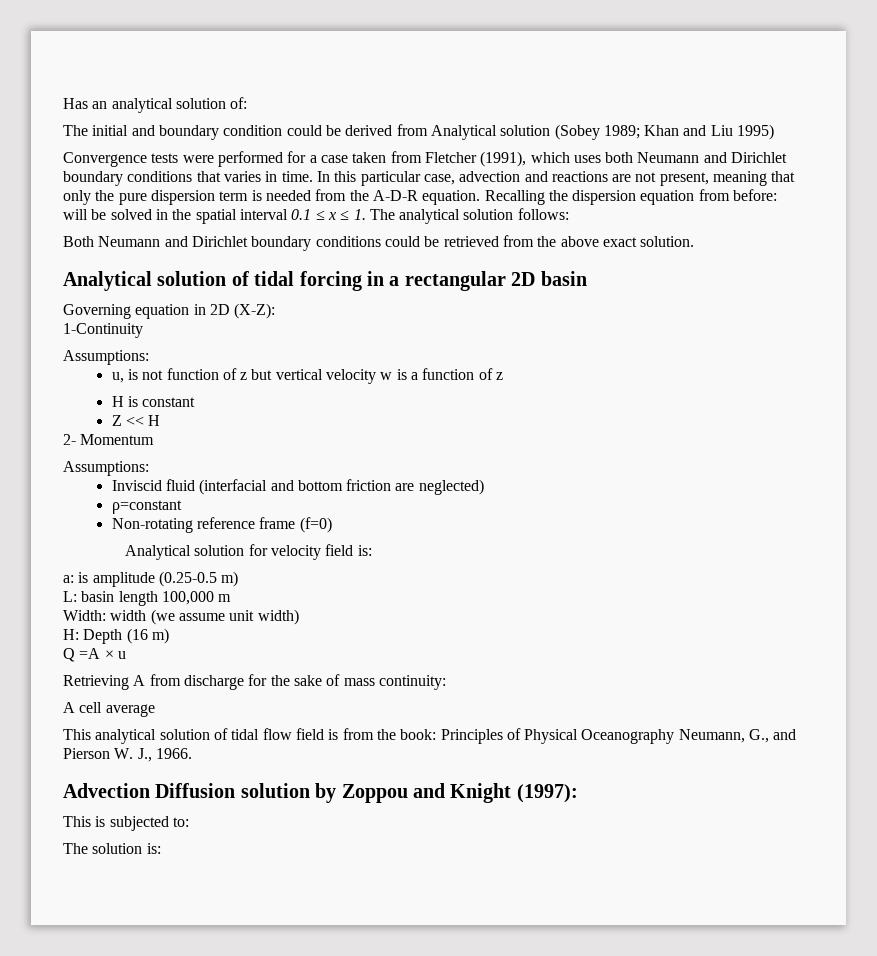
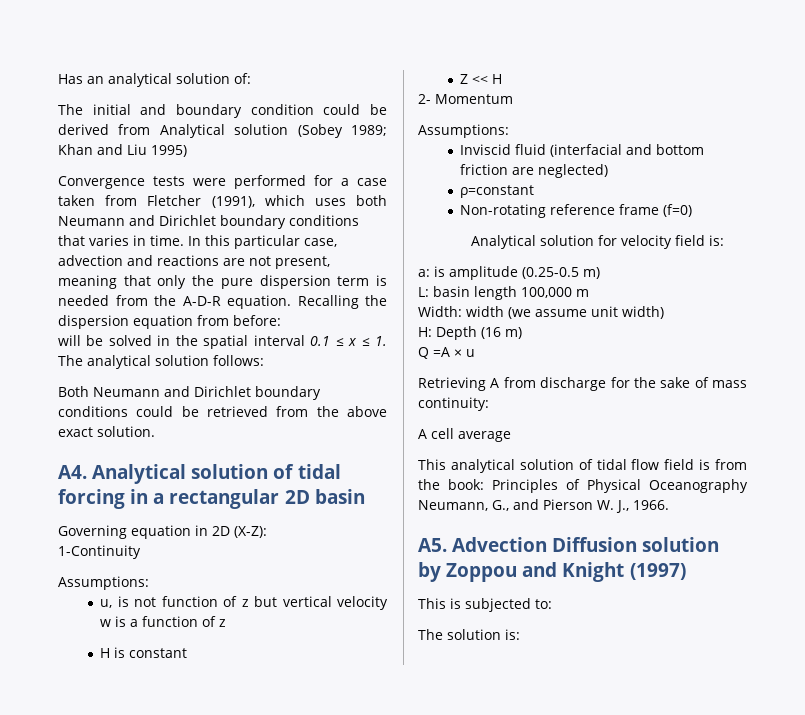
(695, 241) none -> [58,465,87,479] A4.
(192, 753) none -> [418,538,447,552] A5.
[516,784,578,803] (1997): -> [629,563,686,580] (1997)

